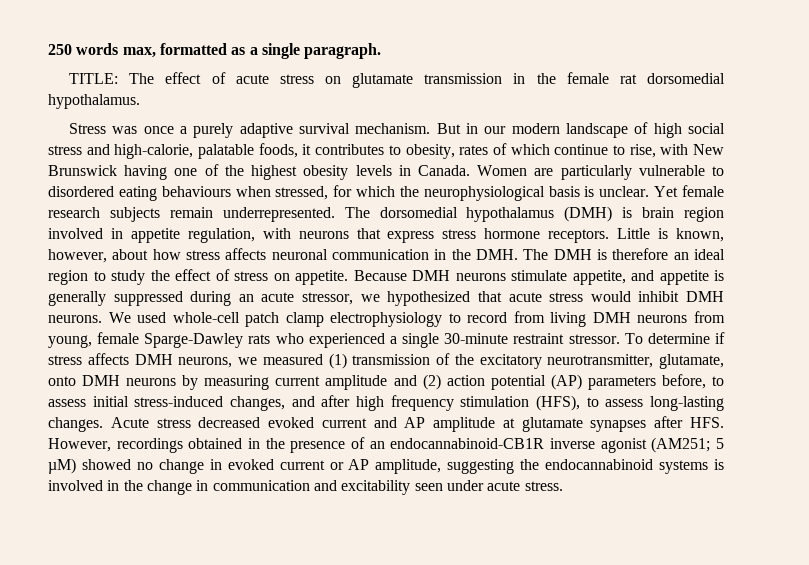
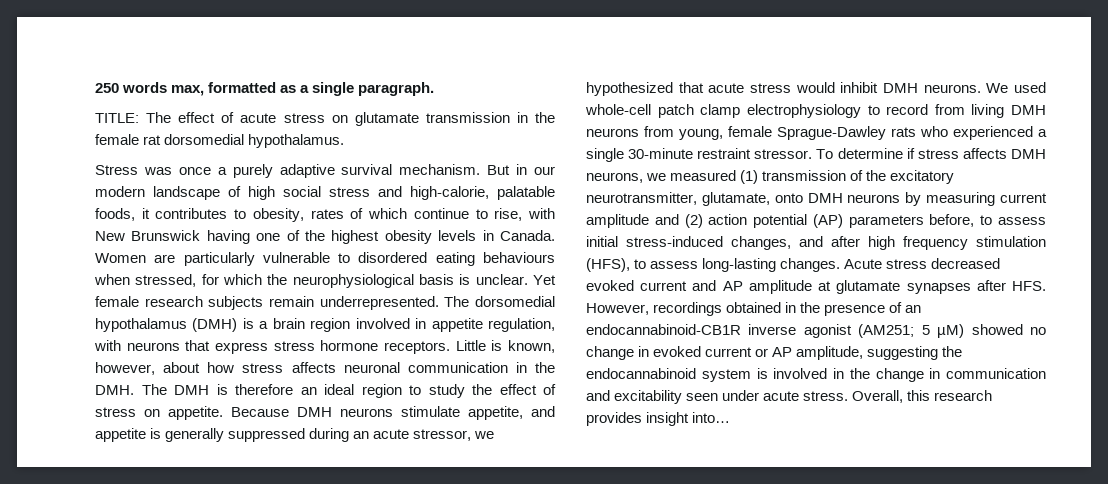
(633, 212) none -> [259,321,269,329] a
[144,333,244,348] Sparge-Dawley -> [777,126,886,140] Sprague-Dawley
[659,460,709,474] systems -> [701,369,751,382] system
(563, 486) none -> [852,390,993,403] [586,412,731,426] Overall, this research provides insight into…

